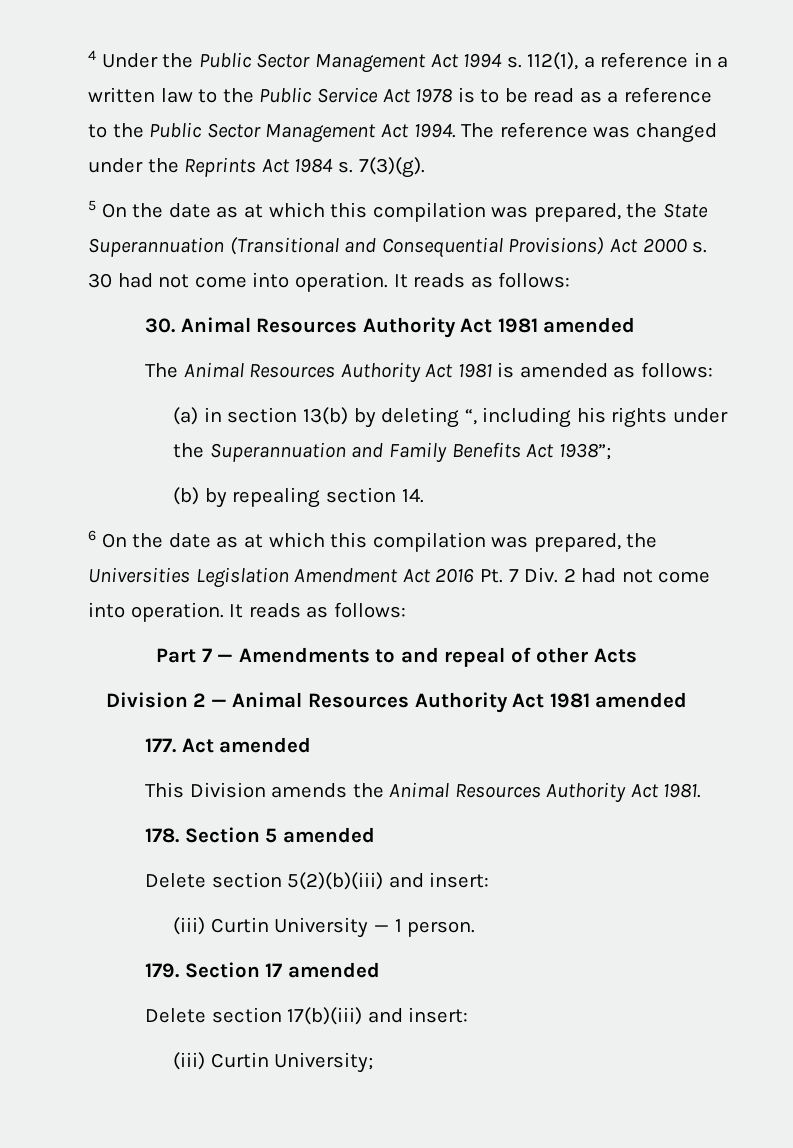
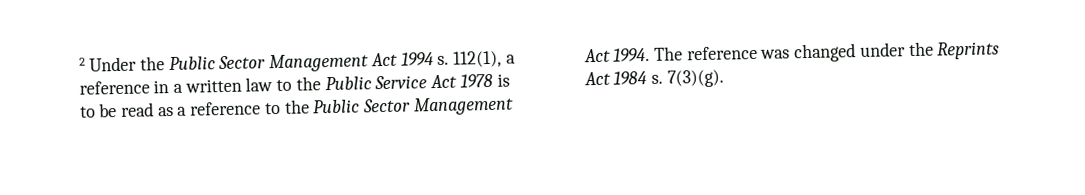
[88,50,97,60] 4 -> [78,57,86,66] 2
[88,200,708,222] [88,237,708,258] [88,272,571,292] [145,317,636,338] [145,362,713,383] [173,407,728,428] [173,442,611,463] [173,487,424,508] [88,530,658,552] [88,567,711,588] [88,602,407,622] [156,647,637,667] [105,692,688,713] [145,737,312,753] [145,782,702,803] [145,827,375,843] [145,872,490,890] [173,917,476,938] [145,962,380,978] [145,1007,469,1025] [173,1052,374,1073] // 5 On the date as at which this compilation was prepared, the State Superannuation (Transitional and Consequential Provisions) Act 2000 s. 30 had not come into operation. It reads as follows: // 30. Animal Resources Authority Act 1981 amended // The Animal Resources Authority Act 1981 is amended as follows: // (a) in section 13(b) by deleting “, including his rights under the Superannuation and Family Benefits Act 1938”; // (b) by repealing section 14. // 6 On the date as at which this compilation was prepared, the Universities Legislation Amendment Act 2016 Pt. 7 Div. 2 had not come into operation. It reads as follows: // Part 7 — Amendments to and repeal of other Acts // Division 2 — Animal Resources Authority Act 1981 amended // 177. Act amended // This Division amends the Animal Resources Authority Act 1981. // 178. Section 5 amended // Delete section 5(2)(b)(iii) and insert: // (iii) Curtin University — 1 person. // 179. Section 17 amended // Delete section 17(b)(iii) and insert: // (iii) Curtin University; -> (724, 78) none

